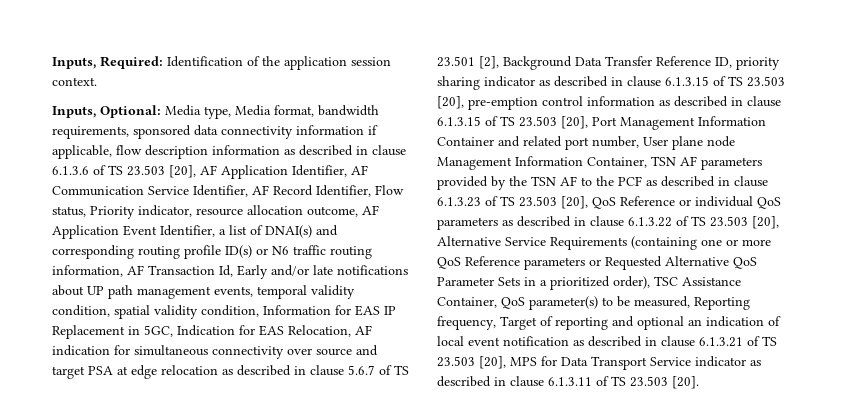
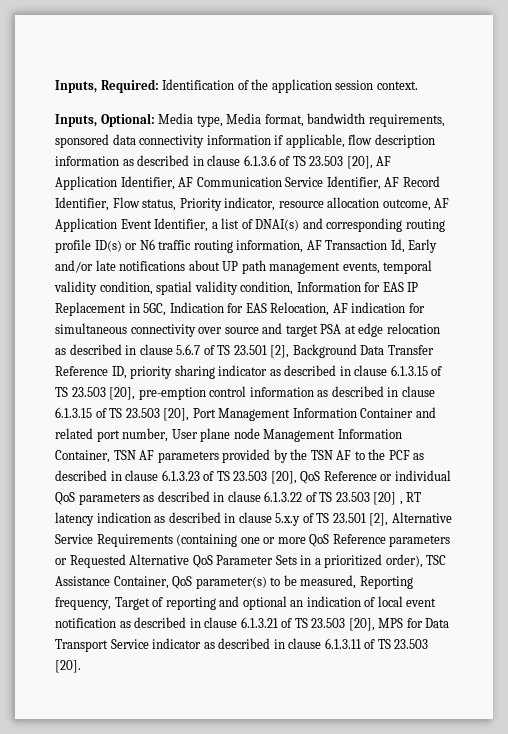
[752,216,779,229] [20], -> [373,492,422,505] [55,512,389,526] [20] , RT latency indication as described in clause 5.x.y of TS 23.501 [2],

